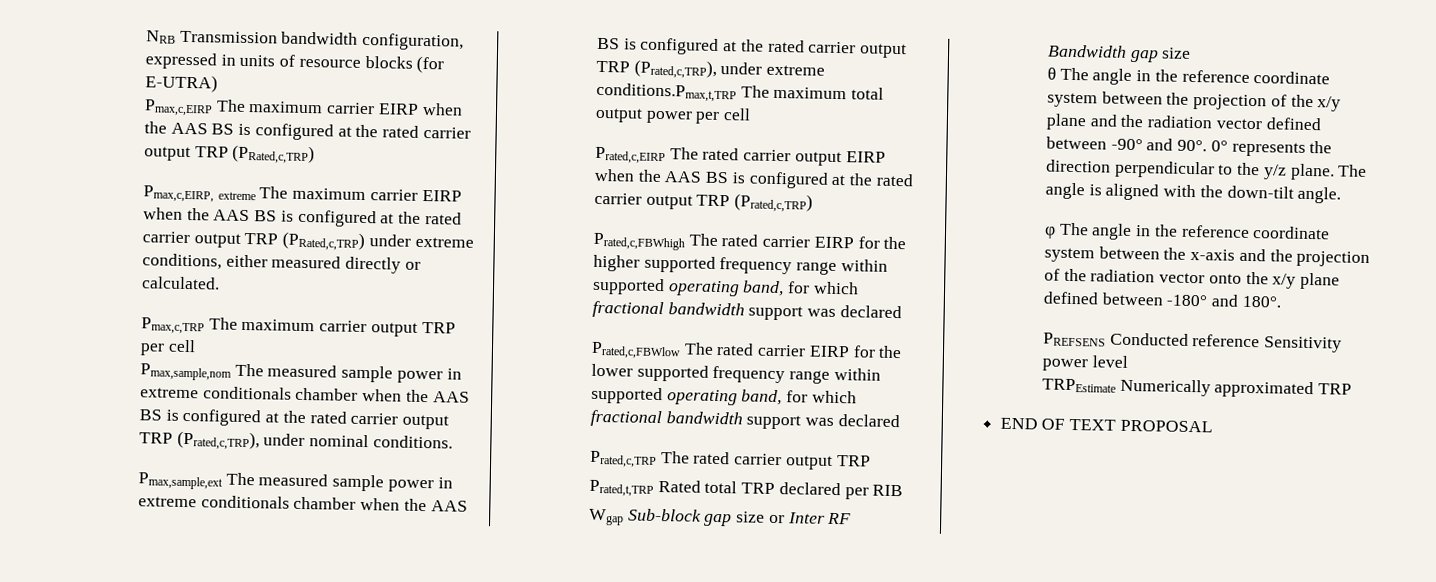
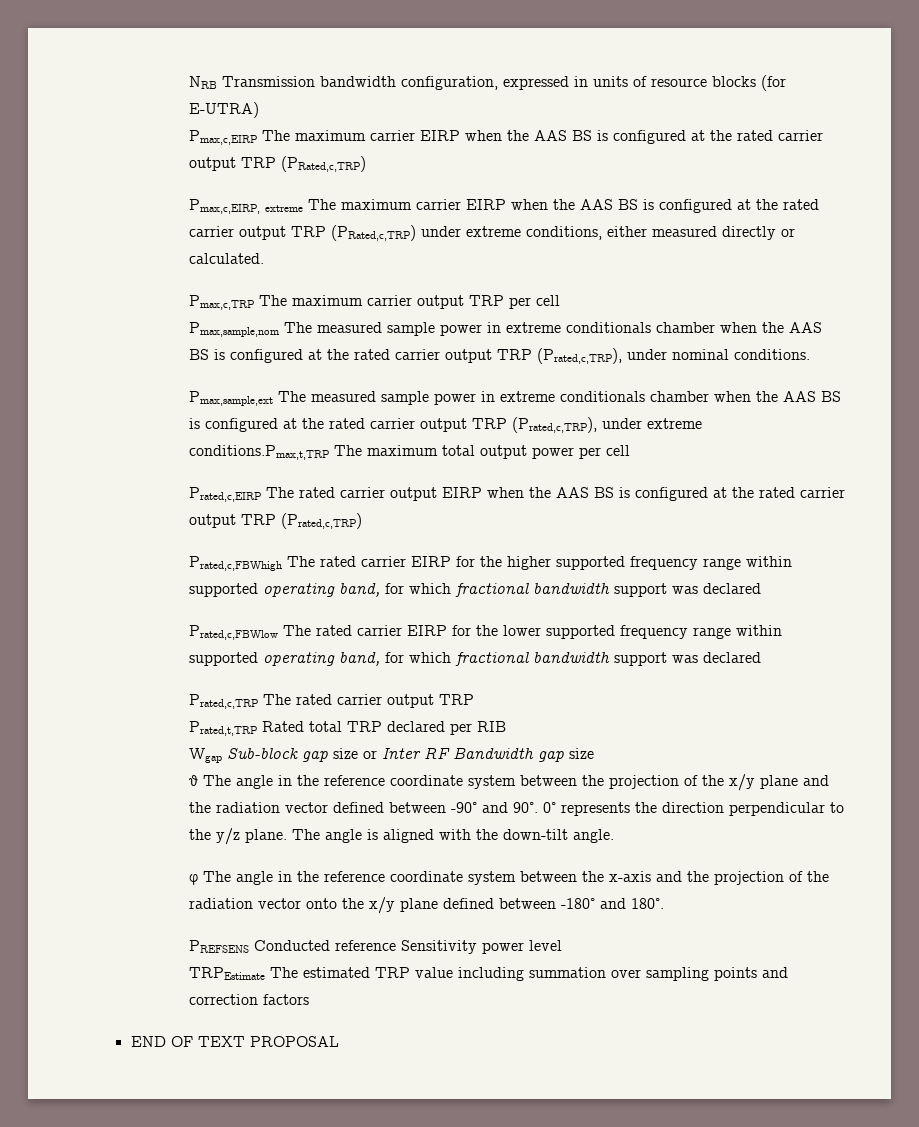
[1119,378,1353,399] Numerically approximated TRP -> [269,967,788,981] [188,994,309,1005] The estimated TRP value including summation over sampling points and correction factors

